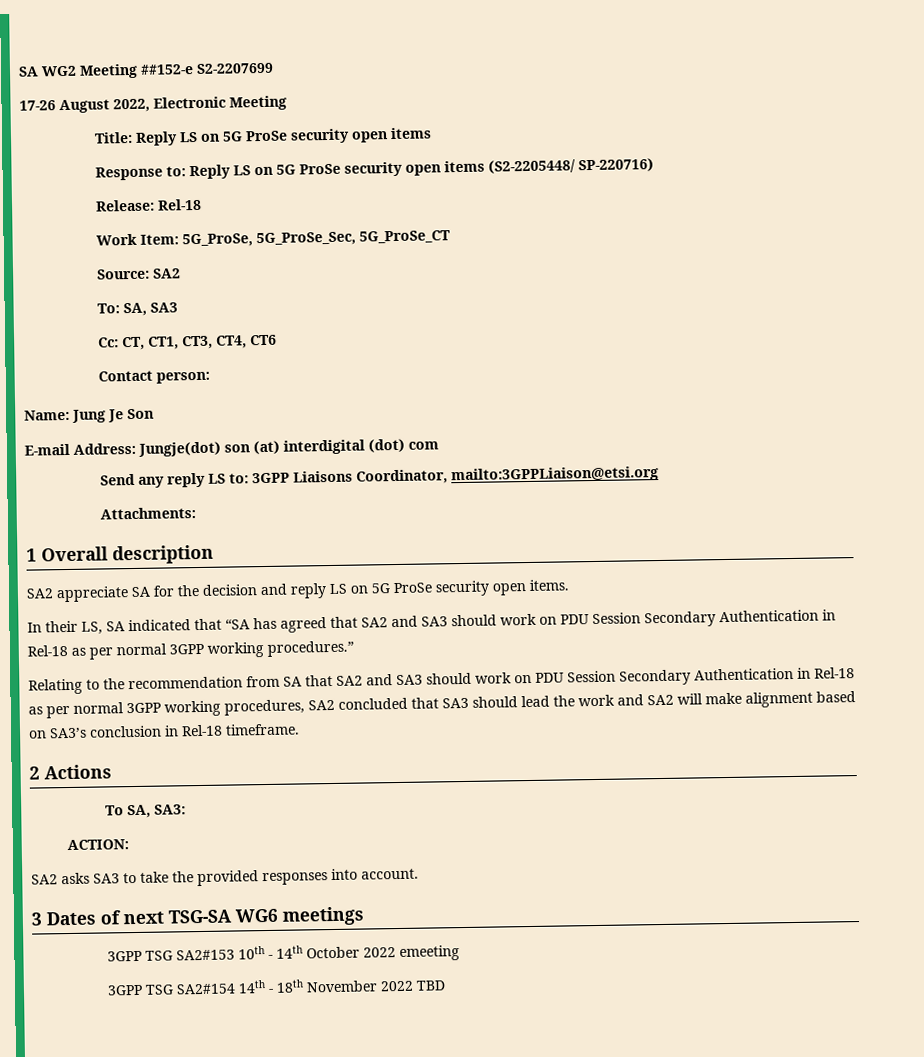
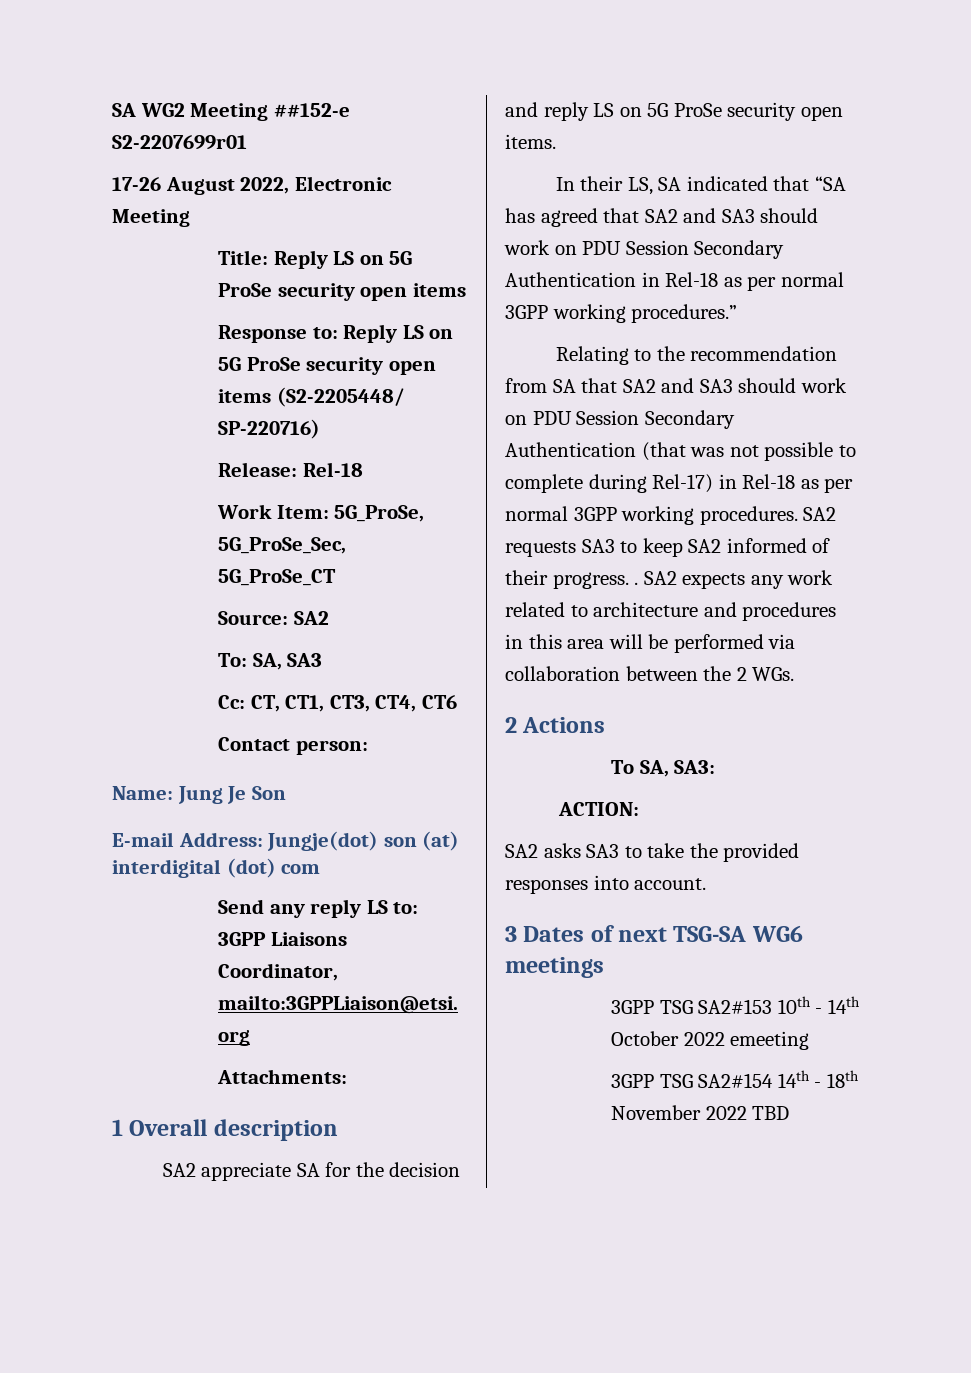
[196,62,274,74] S2-2207699 -> [112,135,247,150] S2-2207699r01
[797,667,855,679] [28,691,856,719] [29,723,300,739] in Rel-18 as per normal 3GPP working procedures, SA2 concluded that SA3 should lead the work and SA2 will make alignment based on SA3’s conclusion in Rel-18 timeframe. -> [641,442,856,461] [505,474,854,493] [505,506,837,525] [505,538,831,557] [505,570,834,589] [505,602,837,621] [505,634,796,653] [505,666,795,681] (that was not possible to complete during Rel-17) in Rel-18 as per normal 3GPP working procedures. SA2 requests SA3 to keep SA2 informed of their progress. . SA2 expects any work related to architecture and procedures in this area will be performed via collaboration between the 2 WGs.

